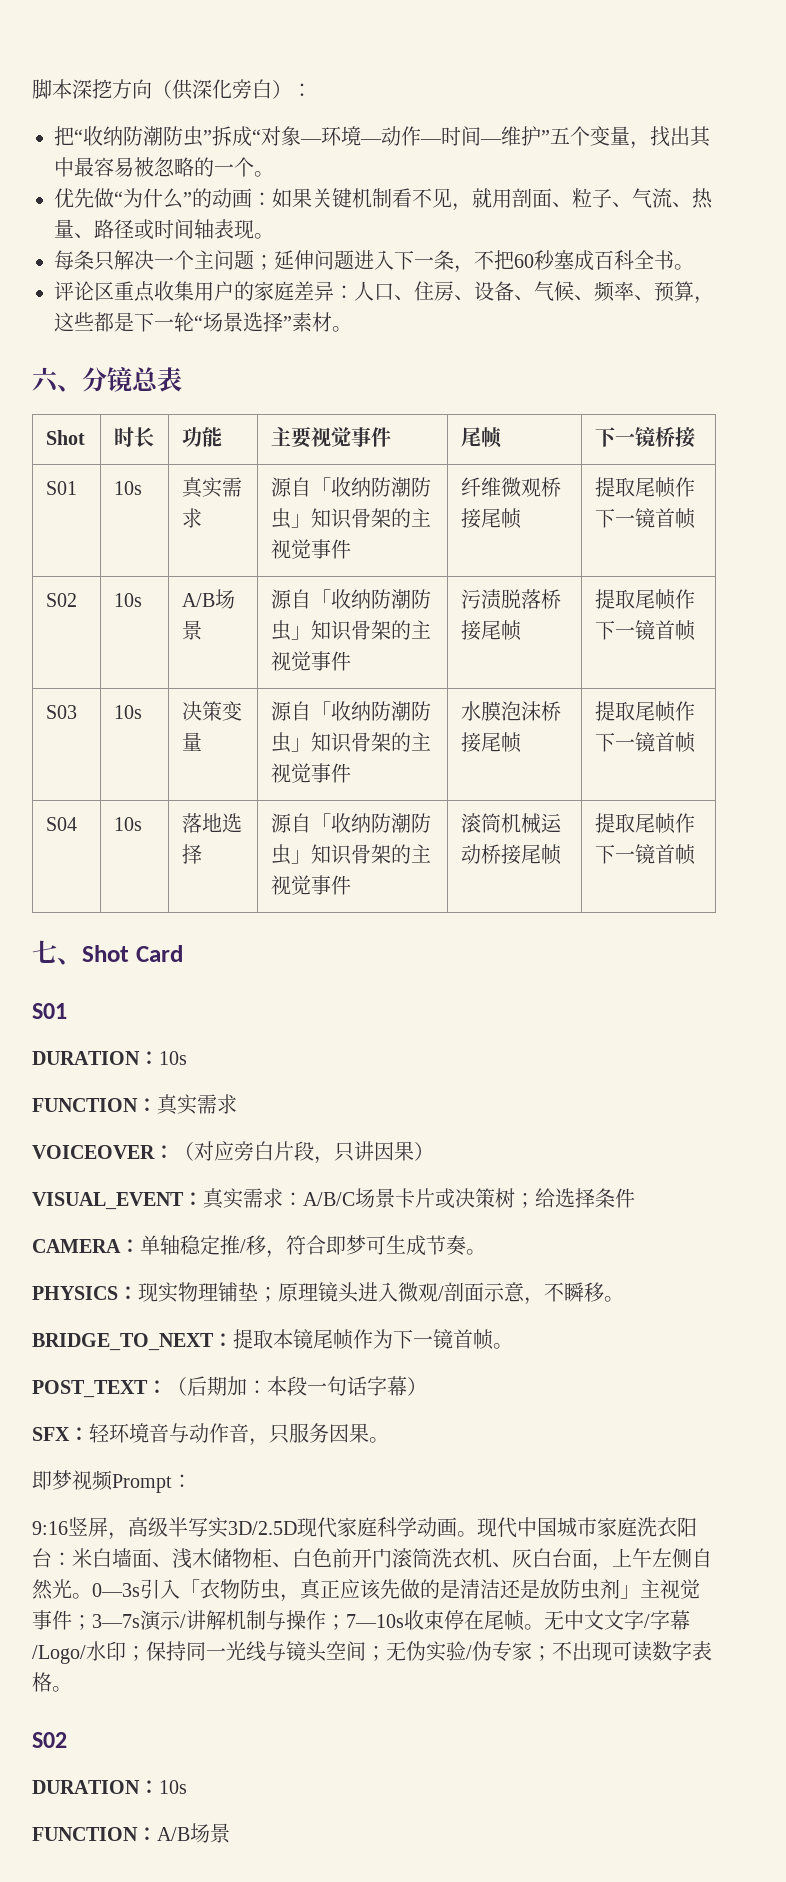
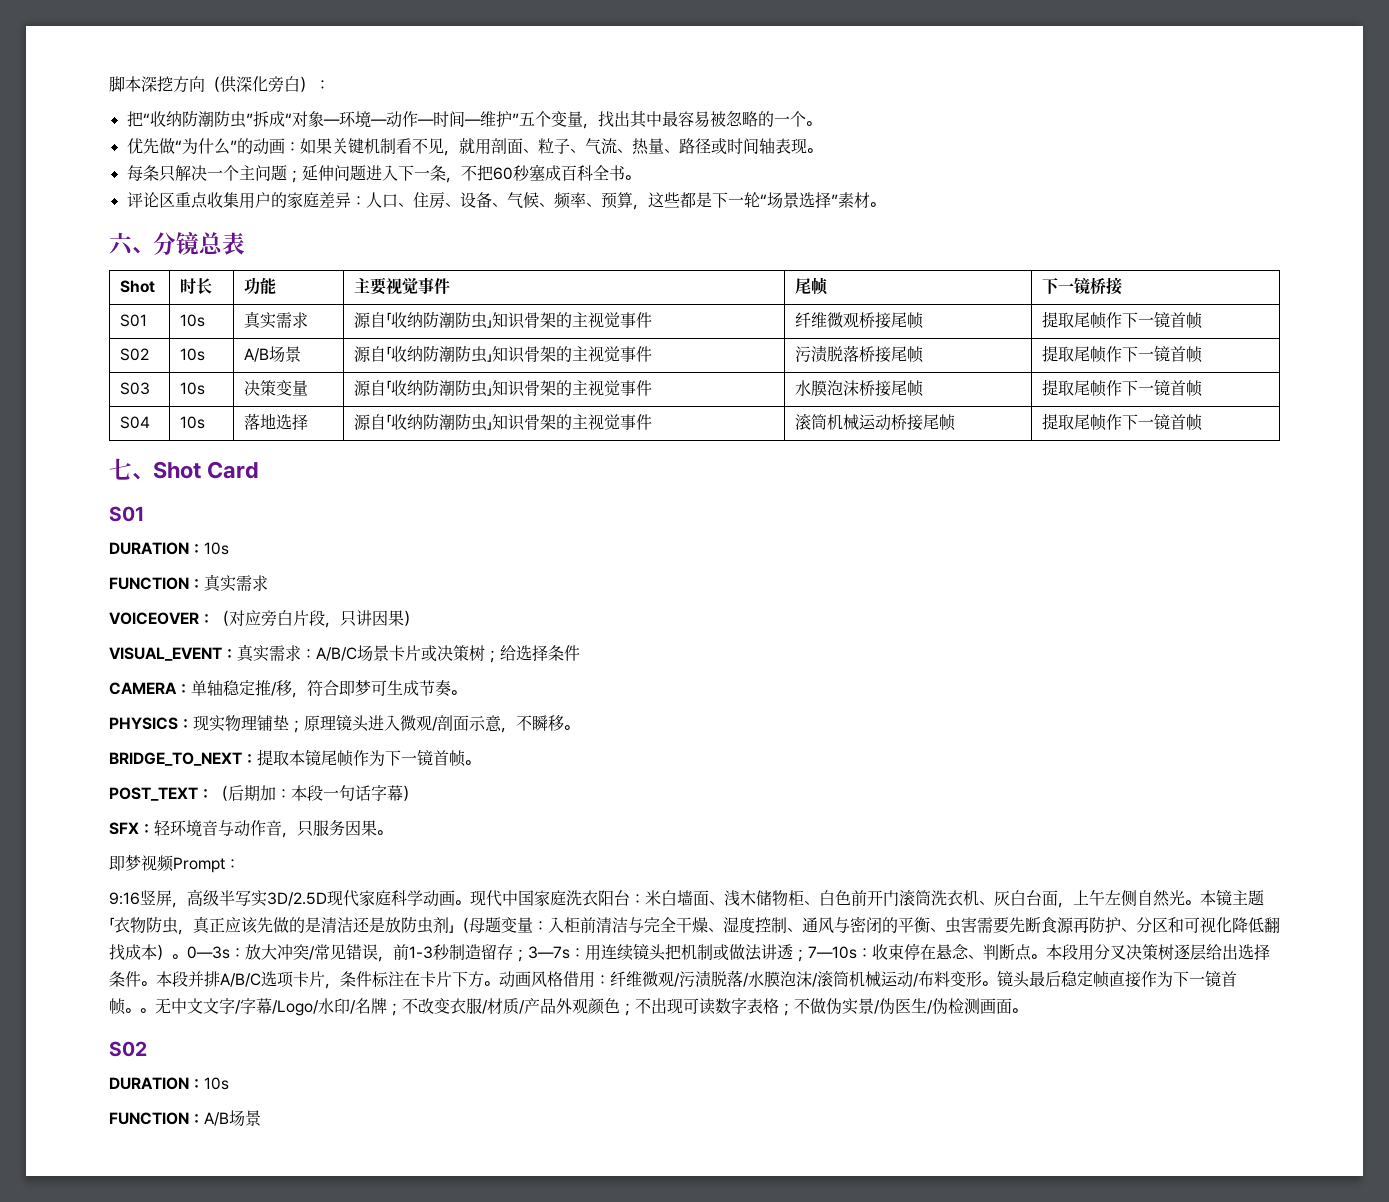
[557,1517,597,1537] 城市 -> (534, 898) none
[92,1579,180,1599] 0—3s引入 -> [1200,889,1264,906] 本镜主题
[640,1579,700,1599] [32,1610,525,1631] 主视觉事件；3—7s演示/讲解机制与操作；7—10s收束停在尾帧 -> [454,916,1280,934] [109,943,1270,962] [109,970,1237,989] [109,998,140,1015] （母题变量：入柜前清洁与完全干燥、湿度控制、通风与密闭的平衡、虫害需要先断食源再防护、分区和可视化降低翻找成本）。0—3s：放大冲突/常见错误，前1-3秒制造留存；3—7s：用连续镜头把机制或做法讲透；7—10s：收束停在悬念、判断点。本段用分叉决策树逐层给出选择条件。本段并排A/B/C选项卡片，条件标注在卡片下方。动画风格借用：纤维微观/污渍脱落/水膜泡沫/滚筒机械运动/布料变形。镜头最后稳定帧直接作为下一镜首帧。
[126,1641,532,1662] ；保持同一光线与镜头空间；无伪实验/伪专家 -> [350,998,620,1016] /名牌；不改变衣服/材质/产品外观颜色
(52, 1682) none -> [779,998,1012,1016] ；不做伪实景/伪医生/伪检测画面

